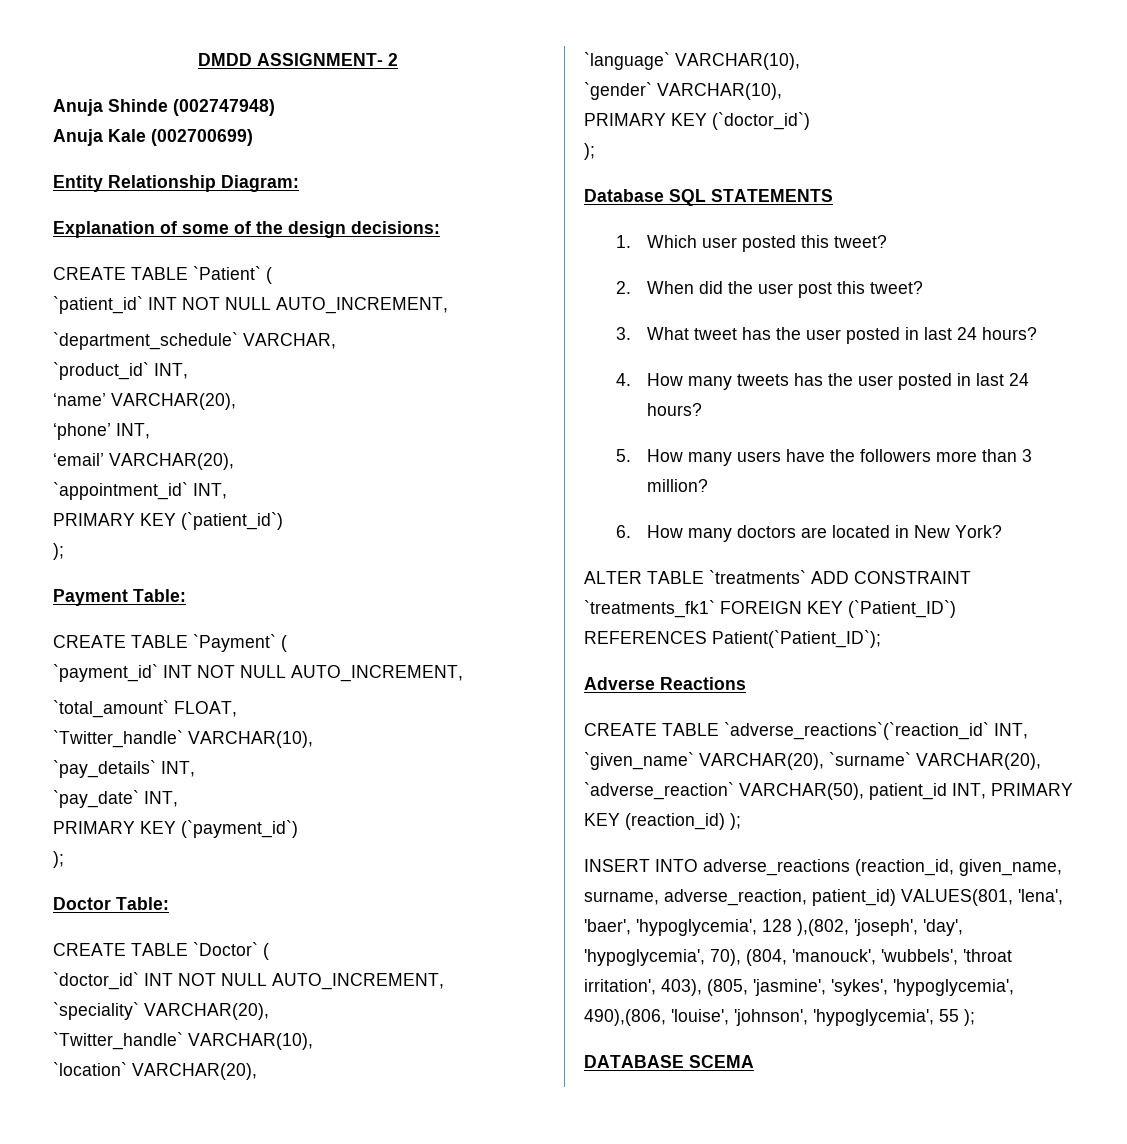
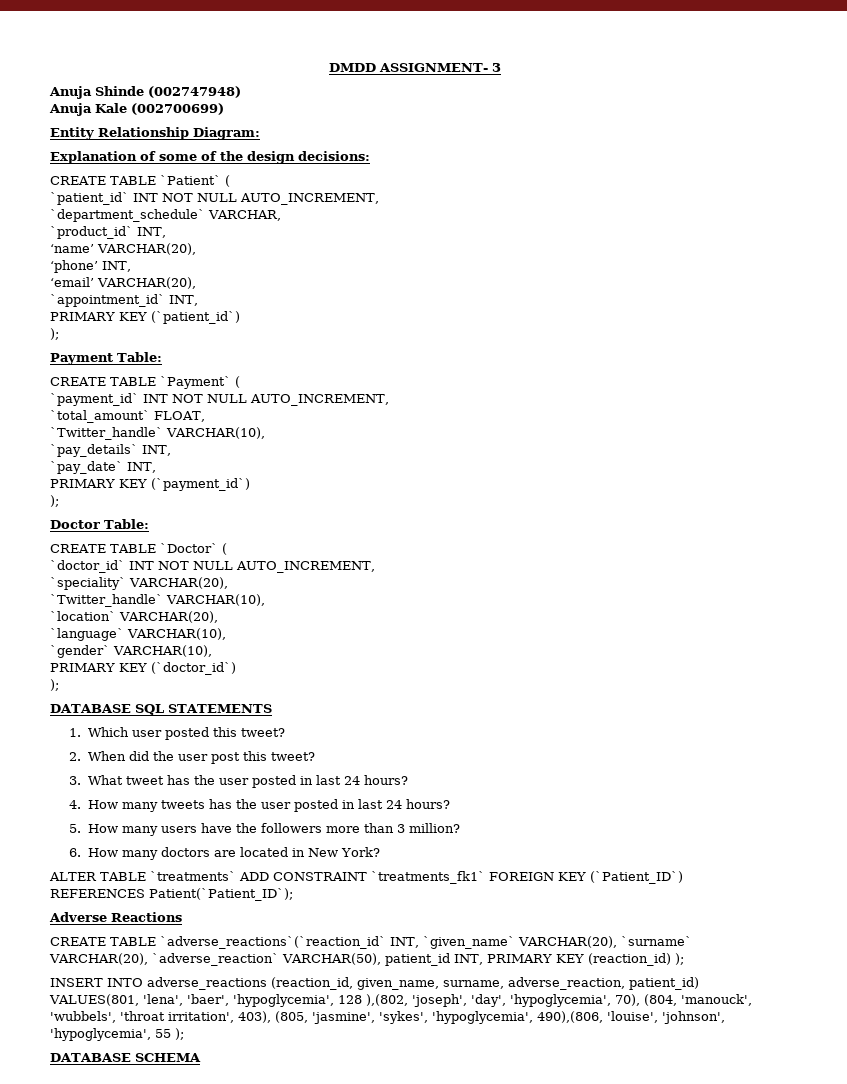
[388,53,398,66] 2 -> [491,63,501,72] 3
[584,189,664,202] Database -> [50,704,131,713] DATABASE
[689,1055,754,1068] SCEMA -> [135,1053,201,1062] SCHEMA

